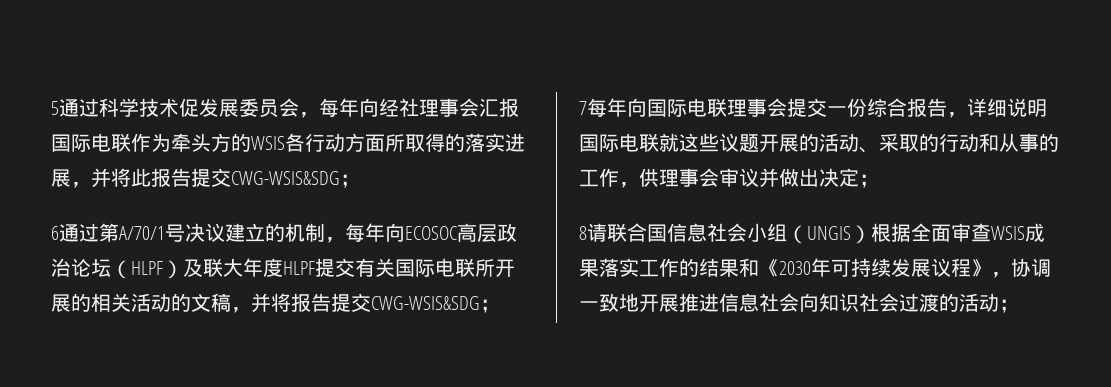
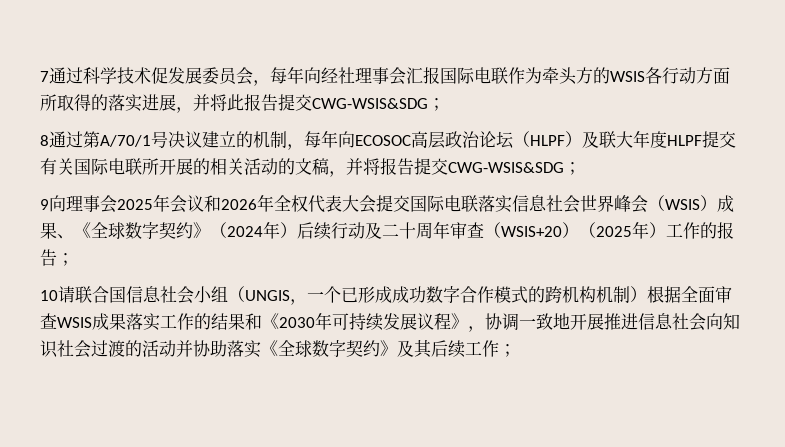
[51,101,59,115] 5 -> [40,71,49,82] 7
[51,226,59,240] 6 -> [40,135,49,146] 8
[579,98,1047,118] [579,133,1059,153] [579,168,879,188] [579,226,587,240] 7每年向国际电联理事会提交一份综合报告，详细说明国际电联就这些议题开展的活动、采取的行动和从事的工作，供理事会审议并做出决定； // 8 -> [40,194,734,213] [40,221,734,240] [40,249,74,266] [40,290,58,301] 9向理事会2025年会议和2026年全权代表大会提交国际电联落实信息社会世界峰会（WSIS）成果、《全球数字契约》（2024年）后续行动及二十周年审查（WSIS+20）（2025年）工作的报告； // 10
(851, 233) none -> [290,286,630,305] ，一个已形成成功数字合作模式的跨机构机制
(999, 302) none -> [176,339,499,358] 并协助落实《全球数字契约》及其后续工作

